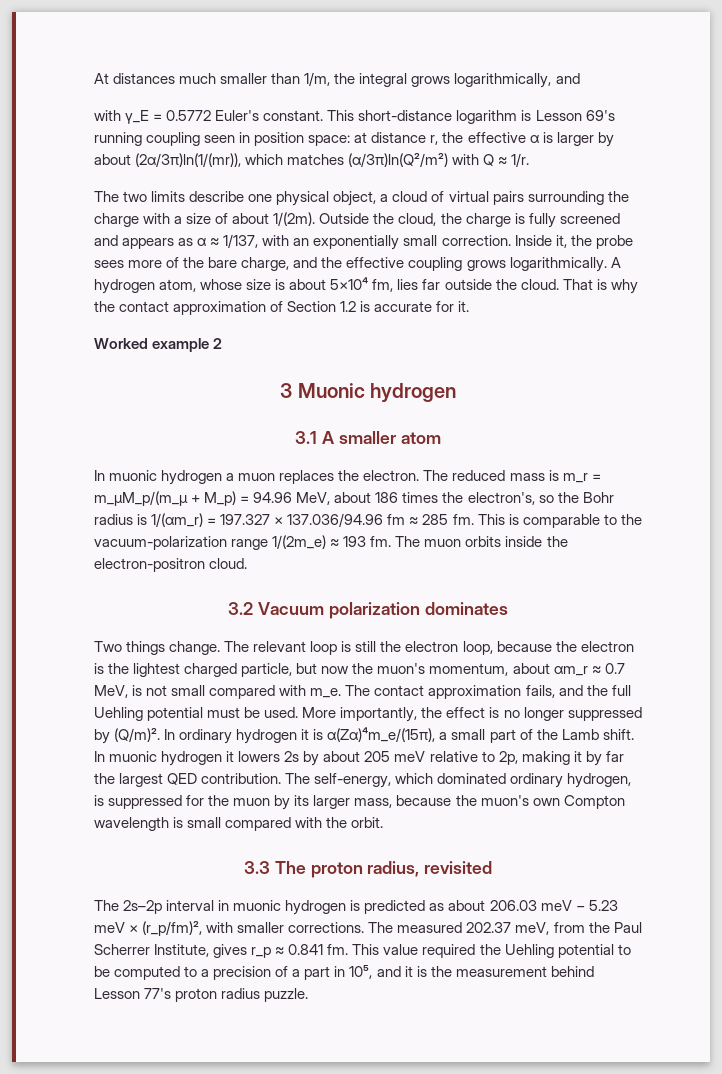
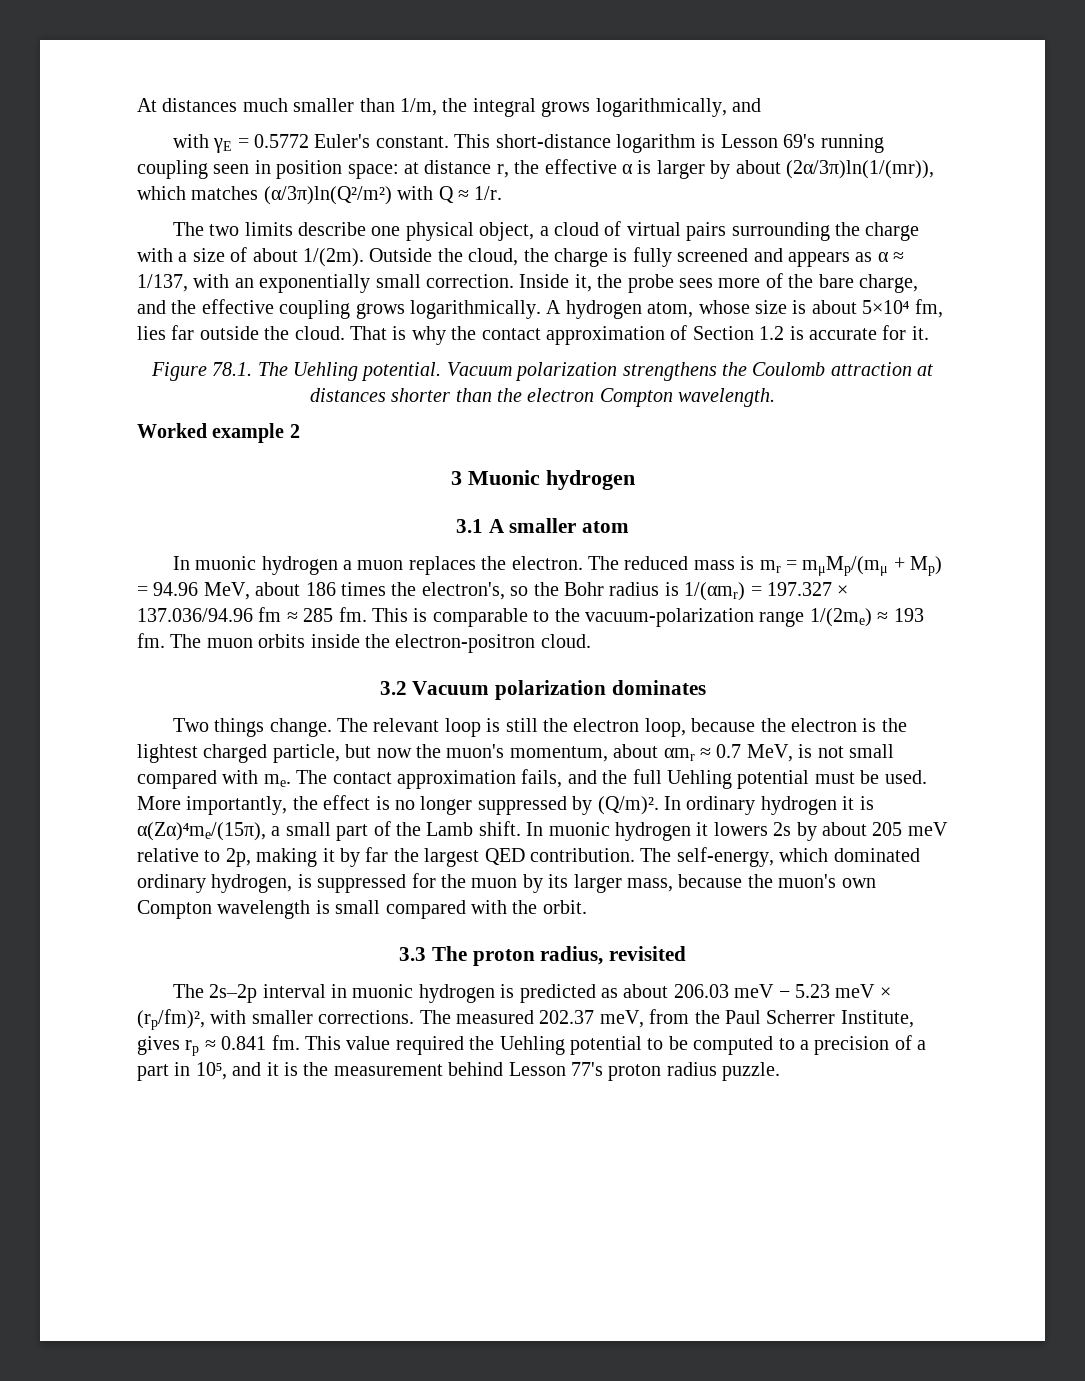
[125,110,150,124] γ_E -> [213,138,233,153] γE
(470, 306) none -> [150,362,934,381] [309,388,776,407] // Figure 78.1. The Uehling potential. Vacuum polarization strengthens the Coulomb attraction at distances shorter than the electron Compton wavelength.
[562,473,601,483] [94,491,237,506] m_r = m_μM_p/(m_μ + M_p) -> [759,556,943,576] mr = mμMp/(mμ + Mp)
[151,513,204,527] 1/(αm_r) -> [684,582,746,601] 1/(αmr)
[272,535,327,549] 1/(2m_e) -> [809,608,872,627] 1/(2me)
[553,666,588,676] αm_r -> [663,748,695,761] αmr
[310,688,342,698] m_e. -> [263,774,291,787] me.
[327,727,436,742] α(Zα)⁴m_e/(15π), -> [137,822,266,841] α(Zα)⁴me/(15π),
[142,920,203,936] (r_p/fm)², -> [137,1009,205,1030] (rp/fm)²,
[251,947,272,958] r_p -> [185,1040,200,1056] rp

